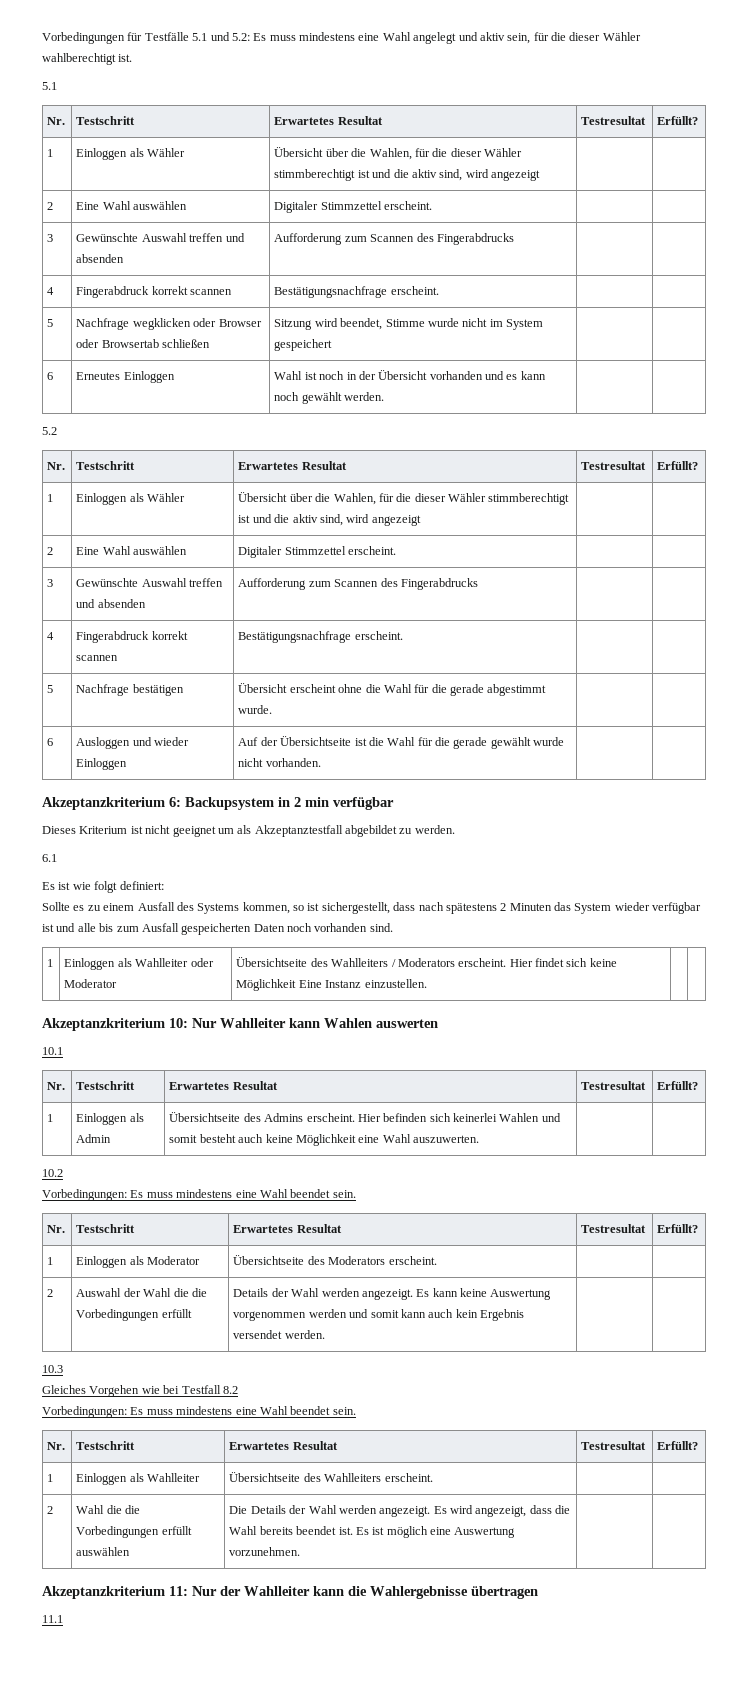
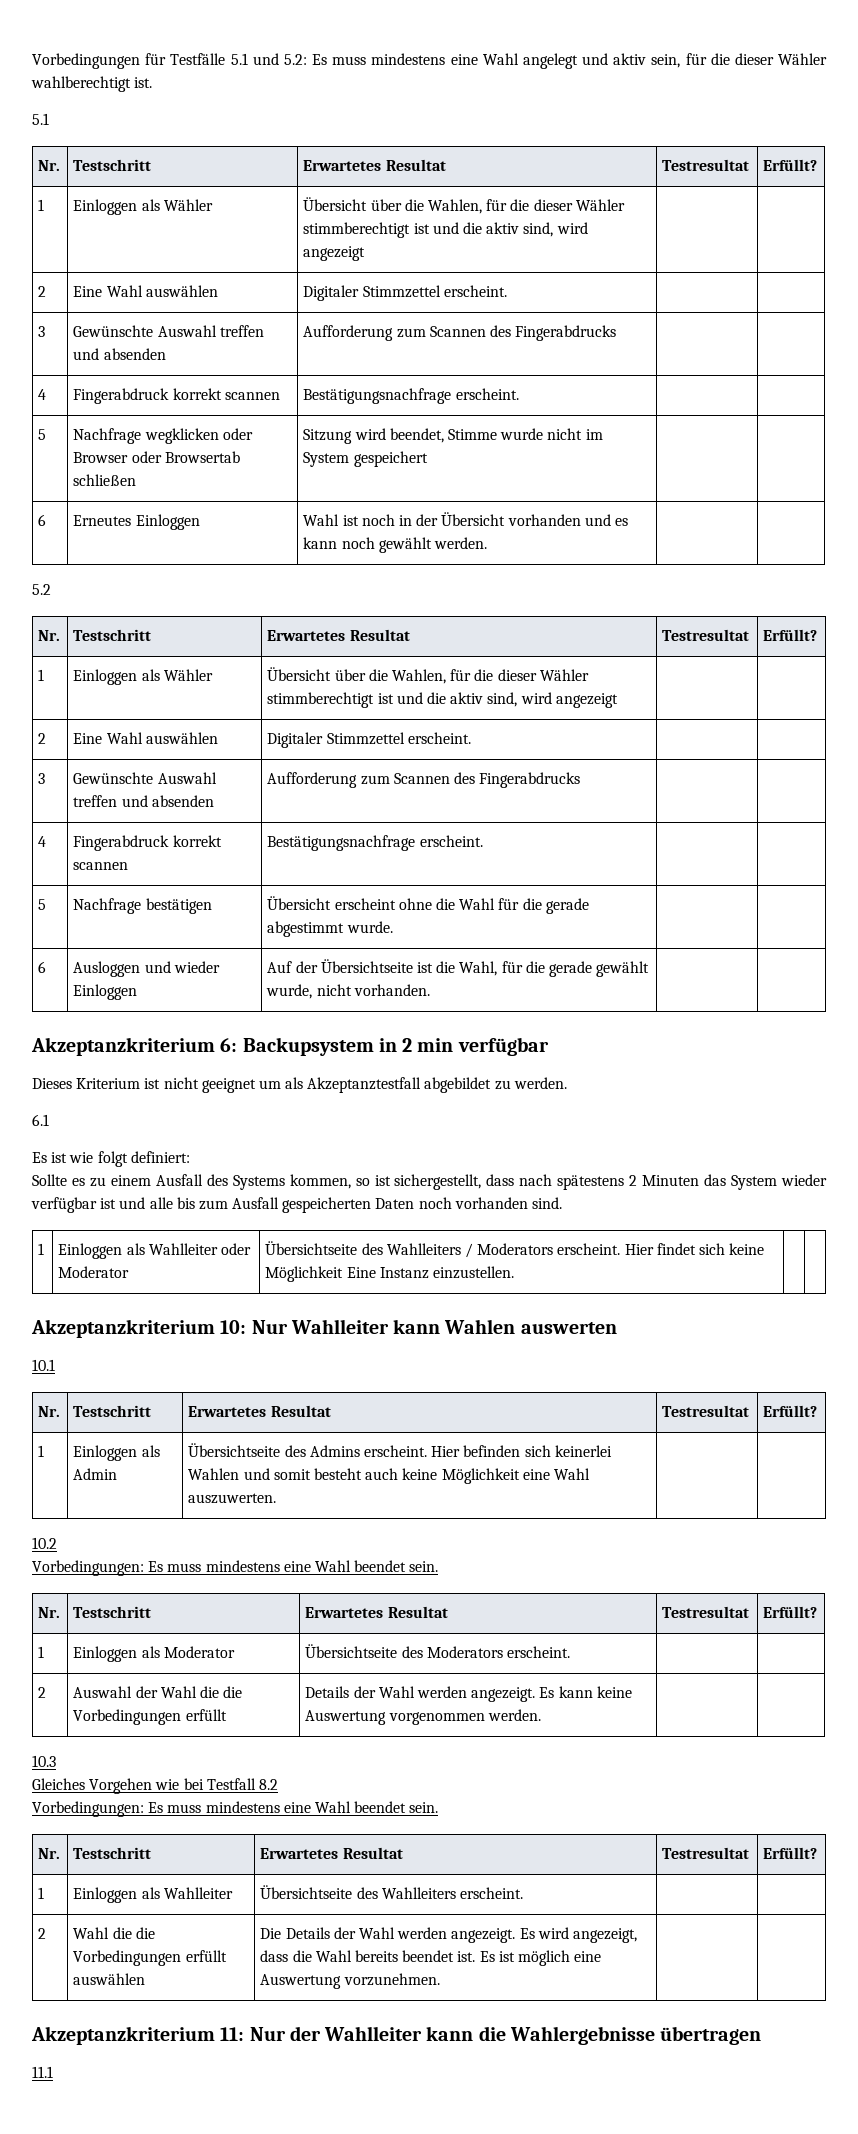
[387,737,416,746] Wahl -> [459,961,498,976] Wahl,
[533,737,565,746] wurde -> [266,984,313,999] wurde,
[308,1309,525,1321] [233,1330,283,1339] werden und somit kann auch kein Ergebnis versendet -> (485, 1718) none

